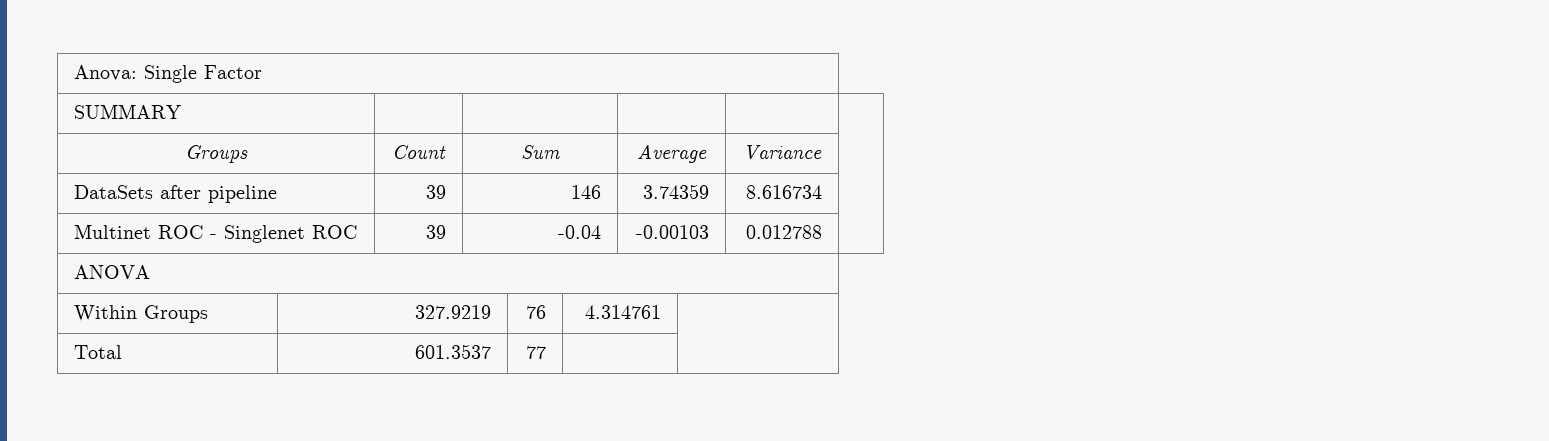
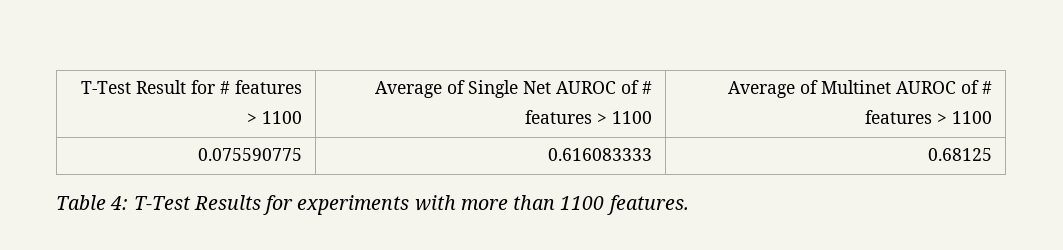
[74,65,263,83] [74,104,182,119] [185,145,248,163] [392,145,446,159] [521,145,560,159] [637,145,707,163] [743,145,822,159] [74,185,278,203] [425,185,446,199] [570,185,601,199] [642,184,709,199] [745,185,822,199] [74,224,358,243] [425,225,446,239] [557,225,601,239] [635,225,709,239] [745,225,822,239] [74,265,151,279] [74,305,209,323] [414,305,491,319] [525,305,546,319] [584,305,661,319] [74,345,123,359] [414,344,491,359] [525,346,546,359] Anova: Single Factor // SUMMARY | | | | | // Groups | Count | Sum | Average | Variance | // DataSets after pipeline | 39 | 146 | 3.74359 | 8.616734 | // Multinet ROC - Singlenet ROC | 39 | -0.04 | -0.00103 | 0.012788 | // ANOVA // Within Groups | 327.9219 | 76 | 4.314761 | // Total | 601.3537 | 77 | | -> [81,80,303,94] [247,111,303,124] [375,80,653,98] [525,110,653,124] [728,80,993,98] [865,110,993,124] [198,148,303,161] [548,148,653,161] [928,148,993,161] [56,195,689,215] T-Test Result for # features > 1100 | Average of Single Net AUROC of # features > 1100 | Average of Multinet AUROC of # features > 1100 // 0.075590775 | 0.616083333 | 0.68125 // Table 4: T-Test Results for experiments with more than 1100 features.

